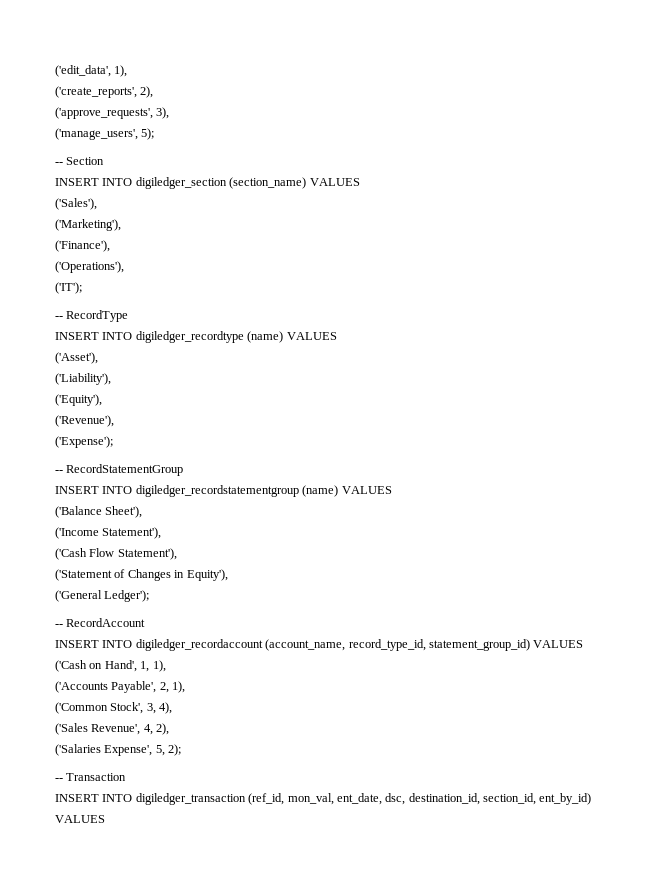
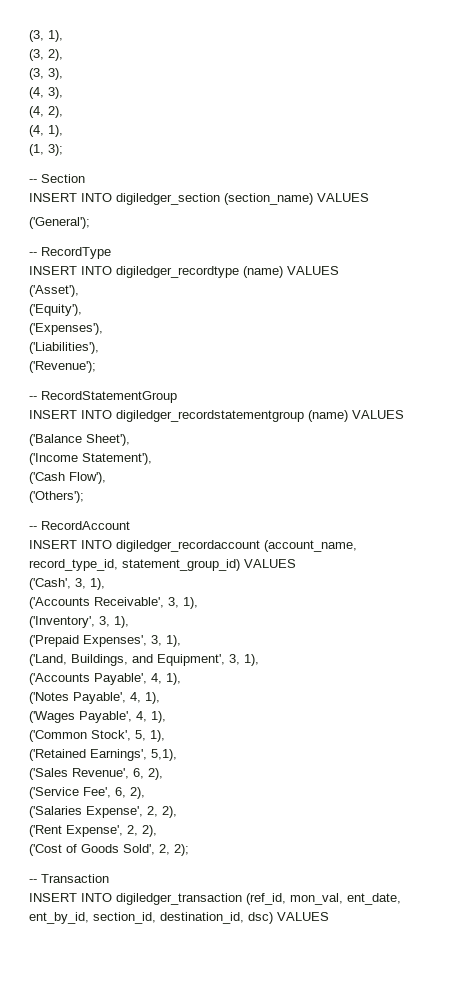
[55,65,128,77] [55,86,154,98] [55,107,170,119] [55,128,155,140] ('edit_data', 1), // ('create_reports', 2), // ('approve_requests', 3), // ('manage_users', 5); -> [29,30,63,42] [29,49,63,61] [29,68,63,80] [29,87,63,99] [29,106,63,118] [29,125,63,137] [29,144,63,156] (3, 1), // (3, 2), // (3, 3), // (4, 3), // (4, 2), // (4, 1), // (1, 3);
[55,198,97,210] [55,219,121,231] [55,240,110,252] [55,261,124,273] [55,282,82,294] ('Sales'), // ('Marketing'), // ('Finance'), // ('Operations'), // ('IT'); -> [29,217,90,229] ('General');
[55,373,111,385] // ('Liability'), -> (79, 291) none
[55,415,114,427] [55,436,113,448] ('Revenue'), // ('Expense'); -> [29,323,103,335] [29,342,99,354] [29,361,96,373] ('Expenses'), // ('Liabilities'), // ('Revenue');
[89,548,177,560] [55,569,228,581] [55,590,150,602] Flow Statement'), // ('Statement of Changes in Equity'), // ('General Ledger'); -> [69,472,106,484] [29,491,84,503] Flow'), // ('Others');
[55,660,166,672] [55,681,186,693] [55,702,173,714] [55,723,170,735] [55,744,165,756] ('Cash on Hand', 1, 1), // ('Accounts Payable', 2, 1), // ('Common Stock', 3, 4), // ('Sales Revenue', 4, 2), // ('Salaries Expense', 5, -> [29,578,105,590] [29,597,198,609] [29,616,129,628] [29,635,181,647] [29,654,259,666] [29,673,181,685] [29,692,160,704] [29,711,166,723] [29,730,165,742] [29,749,177,761] [29,768,163,780] [29,787,145,799] [29,806,177,818] [29,825,157,837] [29,844,170,856] ('Cash', 3, 1), // ('Accounts Receivable', 3, 1), // ('Inventory', 3, 1), // ('Prepaid Expenses', 3, 1), // ('Land, Buildings, and Equipment', 3, 1), // ('Accounts Payable', 4, 1), // ('Notes Payable', 4, 1), // ('Wages Payable', 4, 1), // ('Common Stock', 5, 1), // ('Retained Earnings', 5,1), // ('Sales Revenue', 6, 2), // ('Service Fee', 6, 2), // ('Salaries Expense', 2, 2), // ('Rent Expense', 2, 2), // ('Cost of Goods Sold', 2,
[385,793,592,805] dsc, destination_id, section_id, ent_by_id) -> [29,912,273,924] ent_by_id, section_id, destination_id, dsc)

